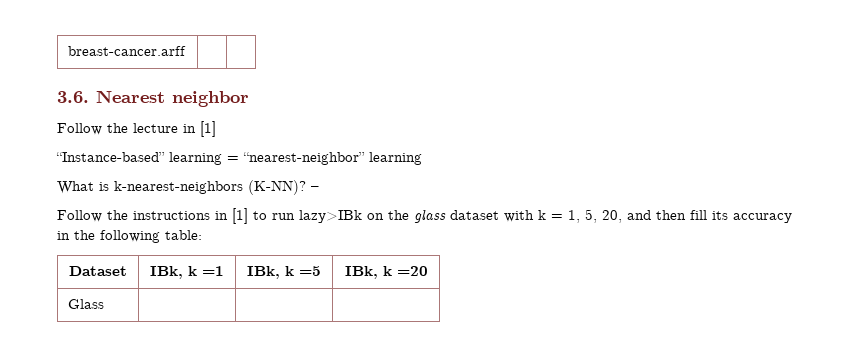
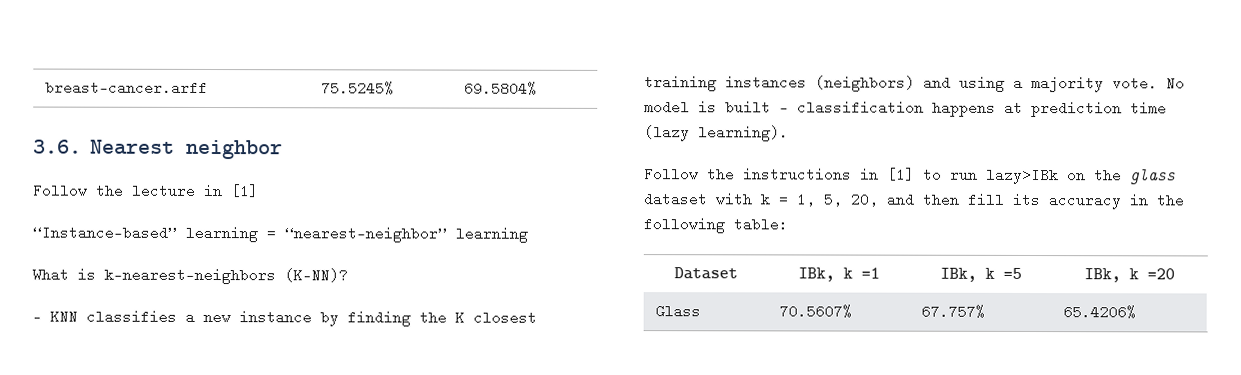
(187, 51) | -> [320,81,394,96] [463,81,537,96] 75.5245% | 69.5804%
(306, 187) none -> (348, 275) //
(319, 188) none -> [50,309,537,327] [644,75,1185,93] [644,100,1167,118] [644,125,789,142] KNN classifies a new instance by finding the K closest training instances (neighbors) and using a majority vote. No model is built — classification happens at prediction time (lazy learning).
(105, 304) | | -> [778,304,852,319] [920,304,985,319] [1062,305,1136,320] 70.5607% | 67.757% | 65.4206%

